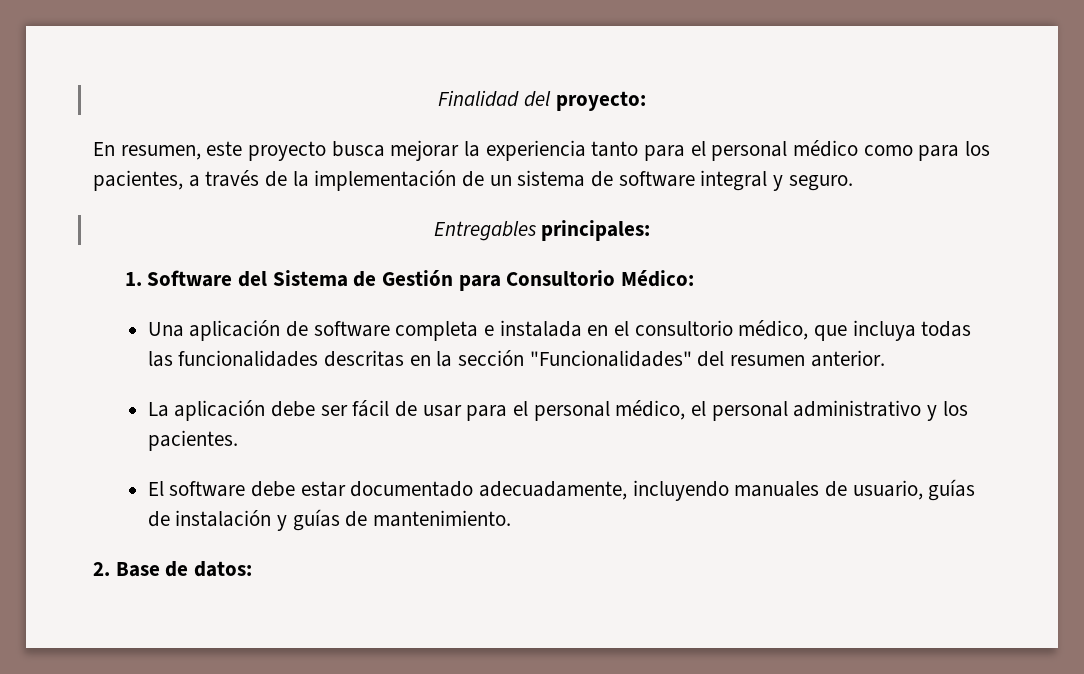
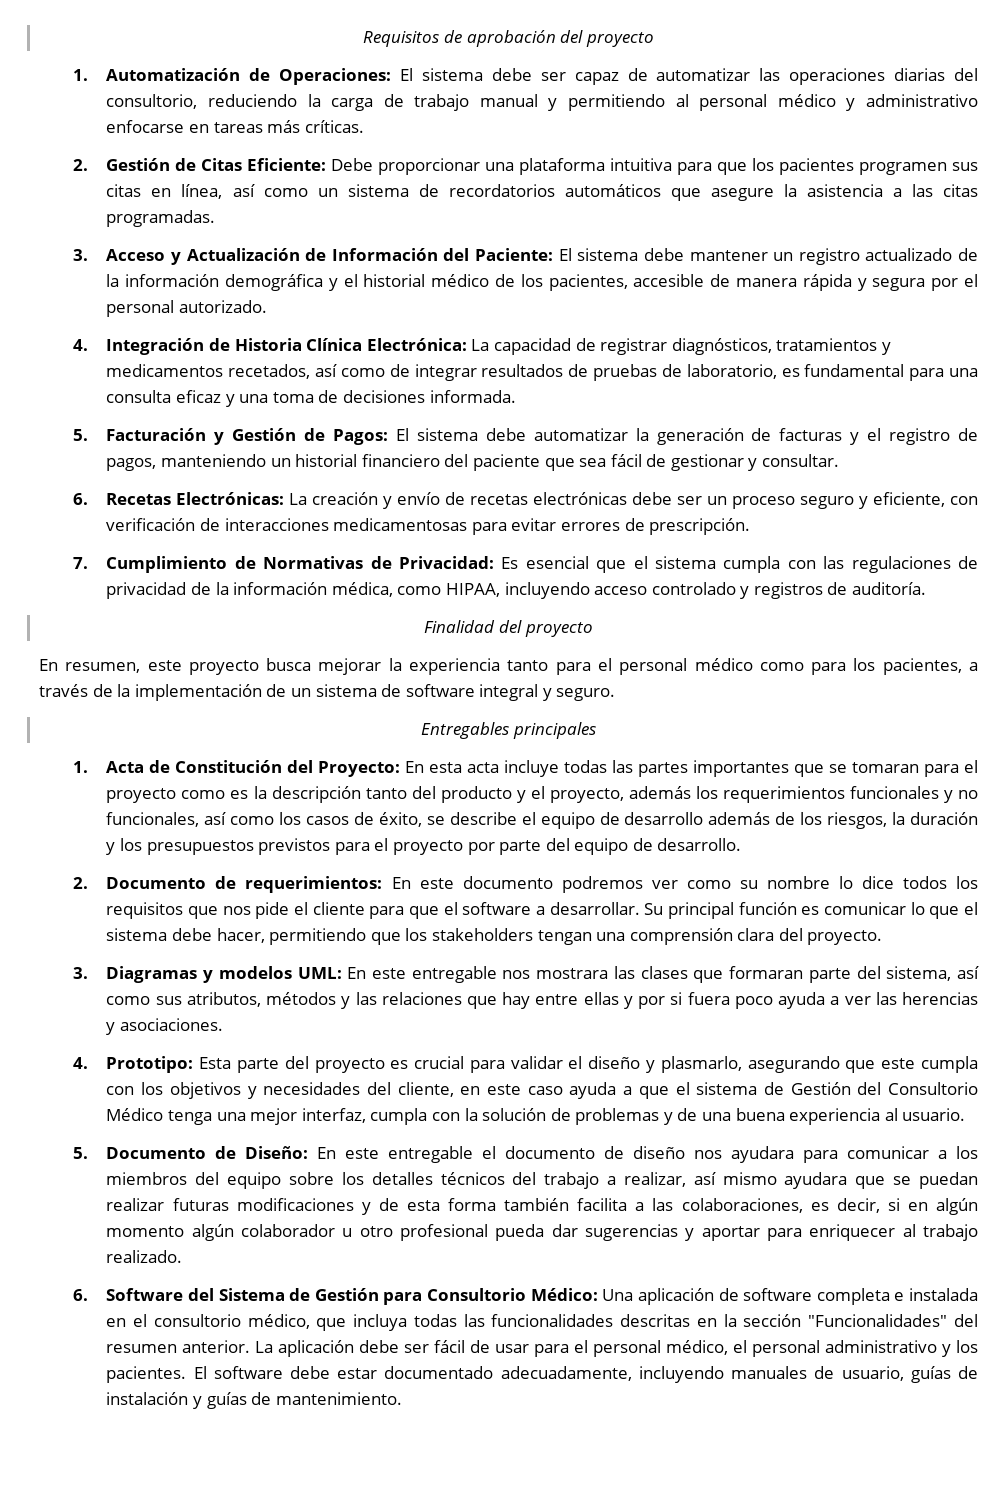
(438, 98) none -> [363,30,654,47] [72,68,978,85] [106,94,978,111] [106,120,364,133] [72,158,978,175] [106,184,979,201] [106,210,216,227] [72,248,979,265] [106,274,979,291] [106,300,267,317] [72,338,891,355] [106,364,978,381] [106,390,516,407] [72,428,979,445] [106,454,840,471] [72,492,979,509] [106,518,751,535] [72,556,978,573] [106,582,927,599] Requisitos de aprobación del proyecto // 1. Automatización de Operaciones: El sistema debe ser capaz de automatizar las operaciones diarias del consultorio, reduciendo la carga de trabajo manual y permitiendo al personal médico y administrativo enfocarse en tareas más críticas. // 2. Gestión de Citas Eficiente: Debe proporcionar una plataforma intuitiva para que los pacientes programen sus citas en línea, así como un sistema de recordatorios automáticos que asegure la asistencia a las citas programadas. // 3. Acceso y Actualización de Información del Paciente: El sistema debe mantener un registro actualizado de la información demográfica y el historial médico de los pacientes, accesible de manera rápida y segura por el personal autorizado. // 4. Integración de Historia Clínica Electrónica: La capacidad de registrar diagnósticos, tratamientos y medicamentos recetados, así como de integrar resultados de pruebas de laboratorio, es fundamental para una consulta eficaz y una toma de decisiones informada. // 5. Facturación y Gestión de Pagos: El sistema debe automatizar la generación de facturas y el registro de pagos, manteniendo un historial financiero del paciente que sea fácil de gestionar y consultar. // 6. Recetas Electrónicas: La creación y envío de recetas electrónicas debe ser un proceso seguro y eficiente, con verificación de interacciones medicamentosas para evitar errores de prescripción. // 7. Cumplimiento de Normativas de Privacidad: Es esencial que el sistema cumpla con las regulaciones de privacidad de la información médica, como HIPAA, incluyendo acceso controlado y registros de auditoría. //
[555,91,646,111] proyecto: -> [524,622,593,637] proyecto
[541,220,651,241] [124,272,142,286] principales: // 1. -> [512,722,596,739] [72,760,978,777] [106,786,979,803] [106,812,978,829] [106,838,742,855] [72,876,979,893] [106,902,978,919] [106,928,883,945] [72,966,980,983] [106,992,979,1009] [106,1018,223,1035] [72,1056,979,1073] [106,1082,978,1099] [106,1108,966,1125] [72,1146,978,1163] [106,1172,979,1189] [106,1198,979,1215] [106,1224,978,1241] [106,1250,183,1263] [72,1289,88,1301] principales // 1. Acta de Constitución del Proyecto: En esta acta incluye todas las partes importantes que se tomaran para el proyecto como es la descripción tanto del producto y el proyecto, además los requerimientos funcionales y no funcionales, así como los casos de éxito, se describe el equipo de desarrollo además de los riesgos, la duración y los presupuestos previstos para el proyecto por parte del equipo de desarrollo. // 2. Documento de requerimientos: En este documento podremos ver como su nombre lo dice todos los requisitos que nos pide el cliente para que el software a desarrollar. Su principal función es comunicar lo que el sistema debe hacer, permitiendo que los stakeholders tengan una comprensión clara del proyecto. // 3. Diagramas y modelos UML: En este entregable nos mostrara las clases que formaran parte del sistema, así como sus atributos, métodos y las relaciones que hay entre ellas y por si fuera poco ayuda a ver las herencias y asociaciones. // 4. Prototipo: Esta parte del proyecto es crucial para validar el diseño y plasmarlo, asegurando que este cumpla con los objetivos y necesidades del cliente, en este caso ayuda a que el sistema de Gestión del Consultorio Médico tenga una mejor interfaz, cumpla con la solución de problemas y de una buena experiencia al usuario. // 5. Documento de Diseño: En este entregable el documento de diseño nos ayudara para comunicar a los miembros del equipo sobre los detalles técnicos del trabajo a realizar, así mismo ayudara que se puedan realizar futuras modificaciones y de esta forma también facilita a las colaboraciones, es decir, si en algún momento algún colaborador u otro profesional pueda dar sugerencias y aportar para enriquecer al trabajo realizado. // 6.
(694, 278) // -> (598, 1294) none
(885, 358) // -> (251, 1346) none
(238, 440) // -> (187, 1374) none
[93,561,253,577] // 2. Base de datos: -> (402, 1398) none

